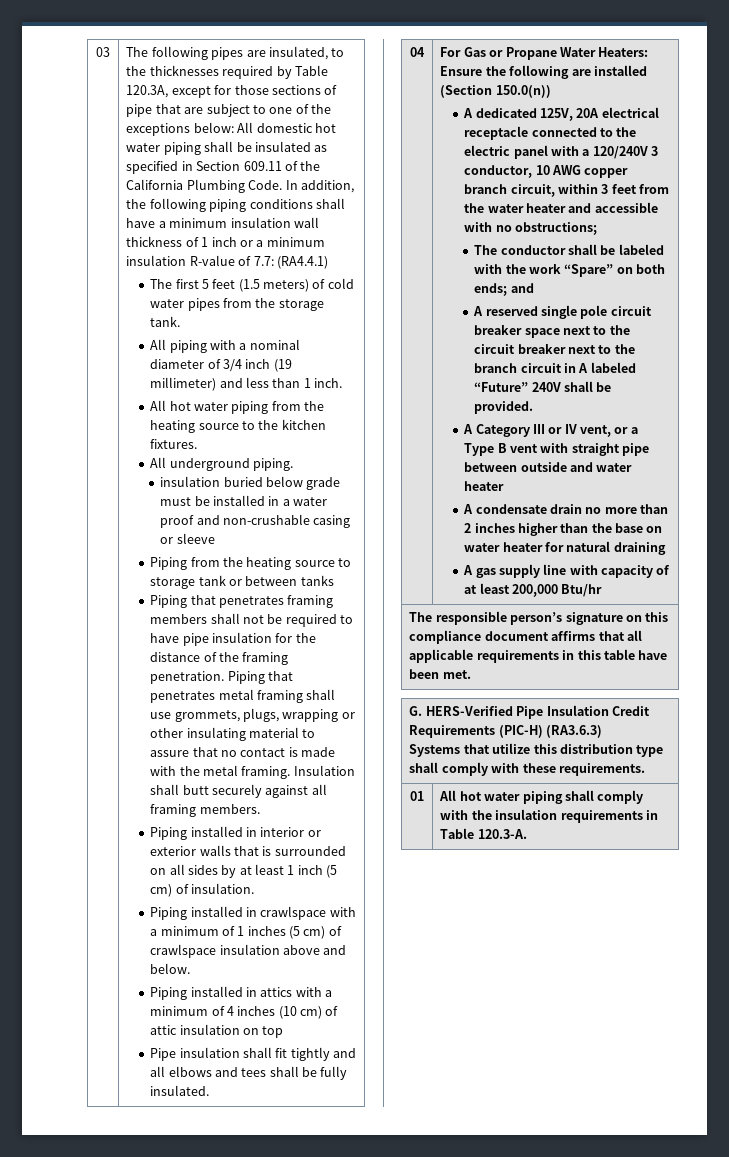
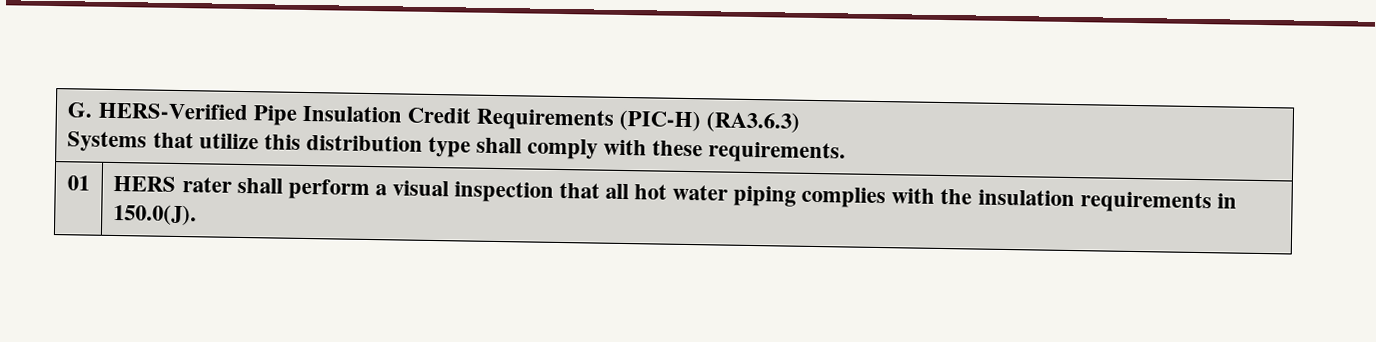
[96,47,110,57] [126,46,345,60] [126,65,328,79] [126,85,338,98] [126,104,332,117] [126,122,336,136] [126,141,328,155] [126,161,321,174] [126,179,354,193] [126,198,345,212] [126,217,319,228] [126,236,325,247] [126,255,328,269] [150,278,354,292] [150,298,324,311] [150,316,181,327] [150,339,300,353] [150,359,292,372] [150,377,343,391] [150,400,325,414] [150,419,326,433] [150,439,198,449] [150,457,293,471] [160,476,341,490] [160,495,328,506] [160,514,351,528] [160,533,215,544] [150,557,352,570] [150,575,334,589] [150,595,334,608] [150,613,354,627] [150,632,316,646] [150,652,289,665] [150,671,293,684] [150,689,336,703] [150,708,355,722] [150,727,316,741] [150,747,336,757] [150,765,355,779] [150,784,327,798] [150,804,260,817] [150,826,321,840] [150,845,346,856] [150,864,338,878] [150,883,254,897] [150,906,356,920] [150,926,342,939] [150,944,347,958] [150,963,191,974] [150,986,333,1000] [150,1006,339,1019] [150,1024,284,1038] [150,1047,357,1061] [150,1066,348,1080] [150,1085,210,1096] [410,47,425,57] [440,47,649,60] [440,65,647,79] [440,85,551,98] [463,107,659,121] [464,126,637,140] [464,145,659,159] [464,165,629,178] [464,184,670,197] [464,202,658,213] [464,222,597,235] [474,244,664,255] [474,264,666,277] [474,283,534,296] [473,305,652,319] [474,325,630,338] [474,344,635,354] [474,362,636,373] [474,381,612,392] [474,401,534,414] [463,424,638,437] [464,443,650,456] [464,462,633,472] [464,481,505,491] [463,504,669,514] [464,523,663,536] [464,541,666,555] [463,564,671,578] [464,583,603,597] [409,611,669,625] [409,630,642,644] [409,649,668,663] [409,669,471,679] 03 | The following pipes are insulated, to the thicknesses required by Table 120.3A, except for those sections of pipe that are subject to one of the exceptions below: All domestic hot water piping shall be insulated as specified in Section 609.11 of the California Plumbing Code. In addition, the following piping conditions shall have a minimum insulation wall thickness of 1 inch or a minimum insulation R-value of 7.7: (RA4.4.1) // The first 5 feet (1.5 meters) of cold water pipes from the storage tank. // All piping with a nominal diameter of 3/4 inch (19 millimeter) and less than 1 inch. // All hot water piping from the heating source to the kitchen fixtures. // All underground piping. // insulation buried below grade must be installed in a water proof and non-crushable casing or sleeve // Piping from the heating source to storage tank or between tanks // Piping that penetrates framing members shall not be required to have pipe insulation for the distance of the framing penetration. Piping that penetrates metal framing shall use grommets, plugs, wrapping or other insulating material to assure that no contact is made with the metal framing. Insulation shall butt securely against all framing members. // Piping installed in interior or exterior walls that is surrounded on all sides by at least 1 inch (5 cm) of insulation. // Piping installed in crawlspace with a minimum of 1 inches (5 cm) of crawlspace insulation above and below. // Piping installed in attics with a minimum of 4 inches (10 cm) of attic insulation on top // Pipe insulation shall fit tightly and all elbows and tees shall be fully insulated. // 04 | For Gas or Propane Water Heaters: Ensure the following are installed (Section 150.0(n)) // A dedicated 125V, 20A electrical receptacle connected to the electric panel with a 120/240V 3 conductor, 10 AWG copper branch circuit, within 3 feet from the water heater and accessible with no obstructions; // The conductor shall be labeled with the work “Spare” on both ends; and // A reserved single pole circuit breaker space next to the circuit breaker next to the branch circuit in A labeled “Future” 240V shall be provided. // A Category III or IV vent, or a Type B vent with straight pipe between outside and water heater // A condensate drain no more than 2 inches higher than the base on water heater for natural draining // A gas supply line with capacity of at least 200,000 Btu/hr // The responsible person’s signature on this compliance document affirms that all applicable requirements in this table have been met. // -> (67, 110) none
[439,790,644,804] All hot water piping shall comply -> [113,175,887,209] HERS rater shall perform a visual inspection that all hot water piping complies
[440,828,527,839] Table 120.3-A. -> [113,203,198,226] 150.0(J).

